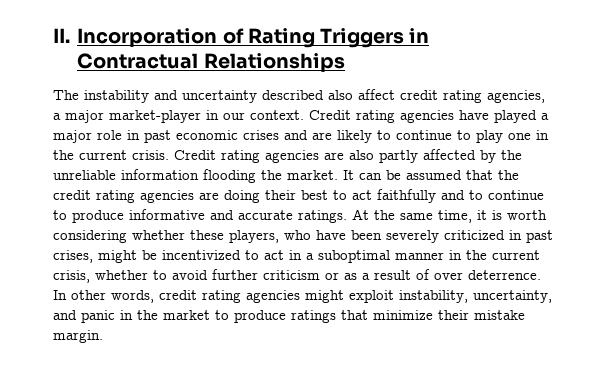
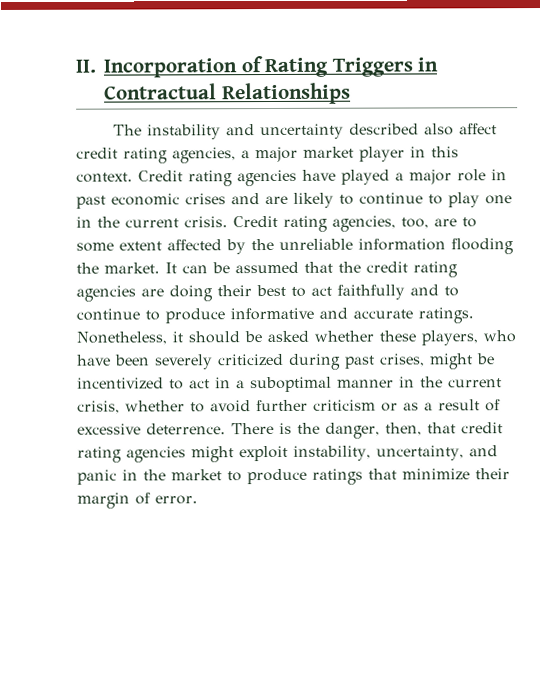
[109,110,245,123] market-player in our -> [303,146,459,162] market player in this
[265,150,418,163] agencies are also partly -> [332,215,477,232] [76,241,162,252] agencies, too, are to some extent
[352,209,547,223] [53,230,127,243] At the same time, it is worth considering -> [76,330,309,345] Nonetheless, it should be asked
[509,230,522,240] in -> [289,353,341,370] during
[434,270,541,280] [53,290,154,303] over deterrence. In other words, -> [77,422,456,439] excessive deterrence. There is the danger, then, that
[474,310,525,320] [53,330,103,343] mistake margin. -> [77,492,198,509] margin of error.

